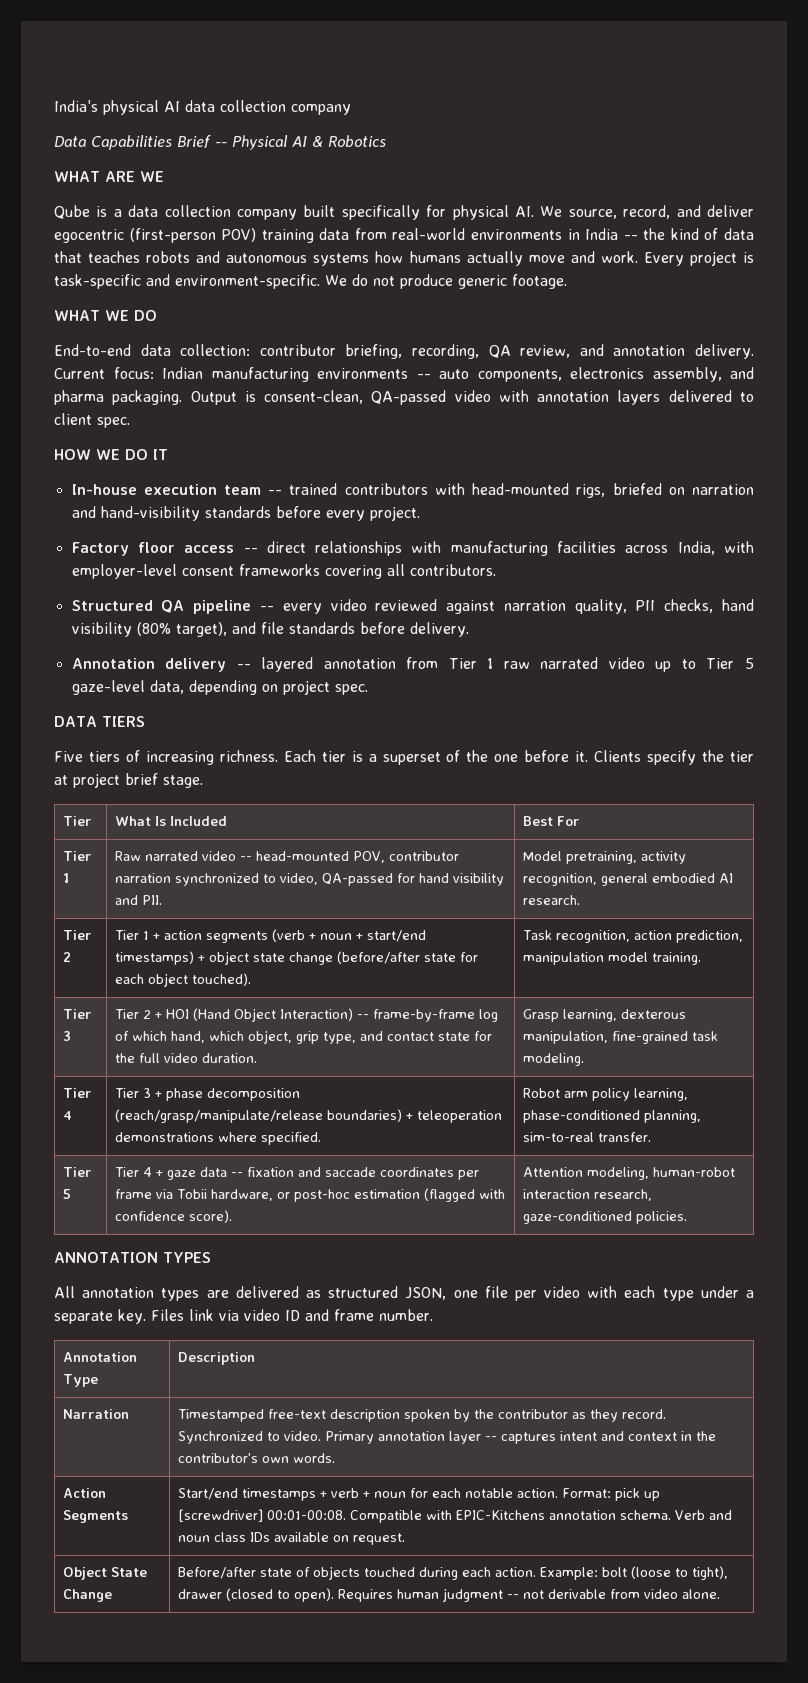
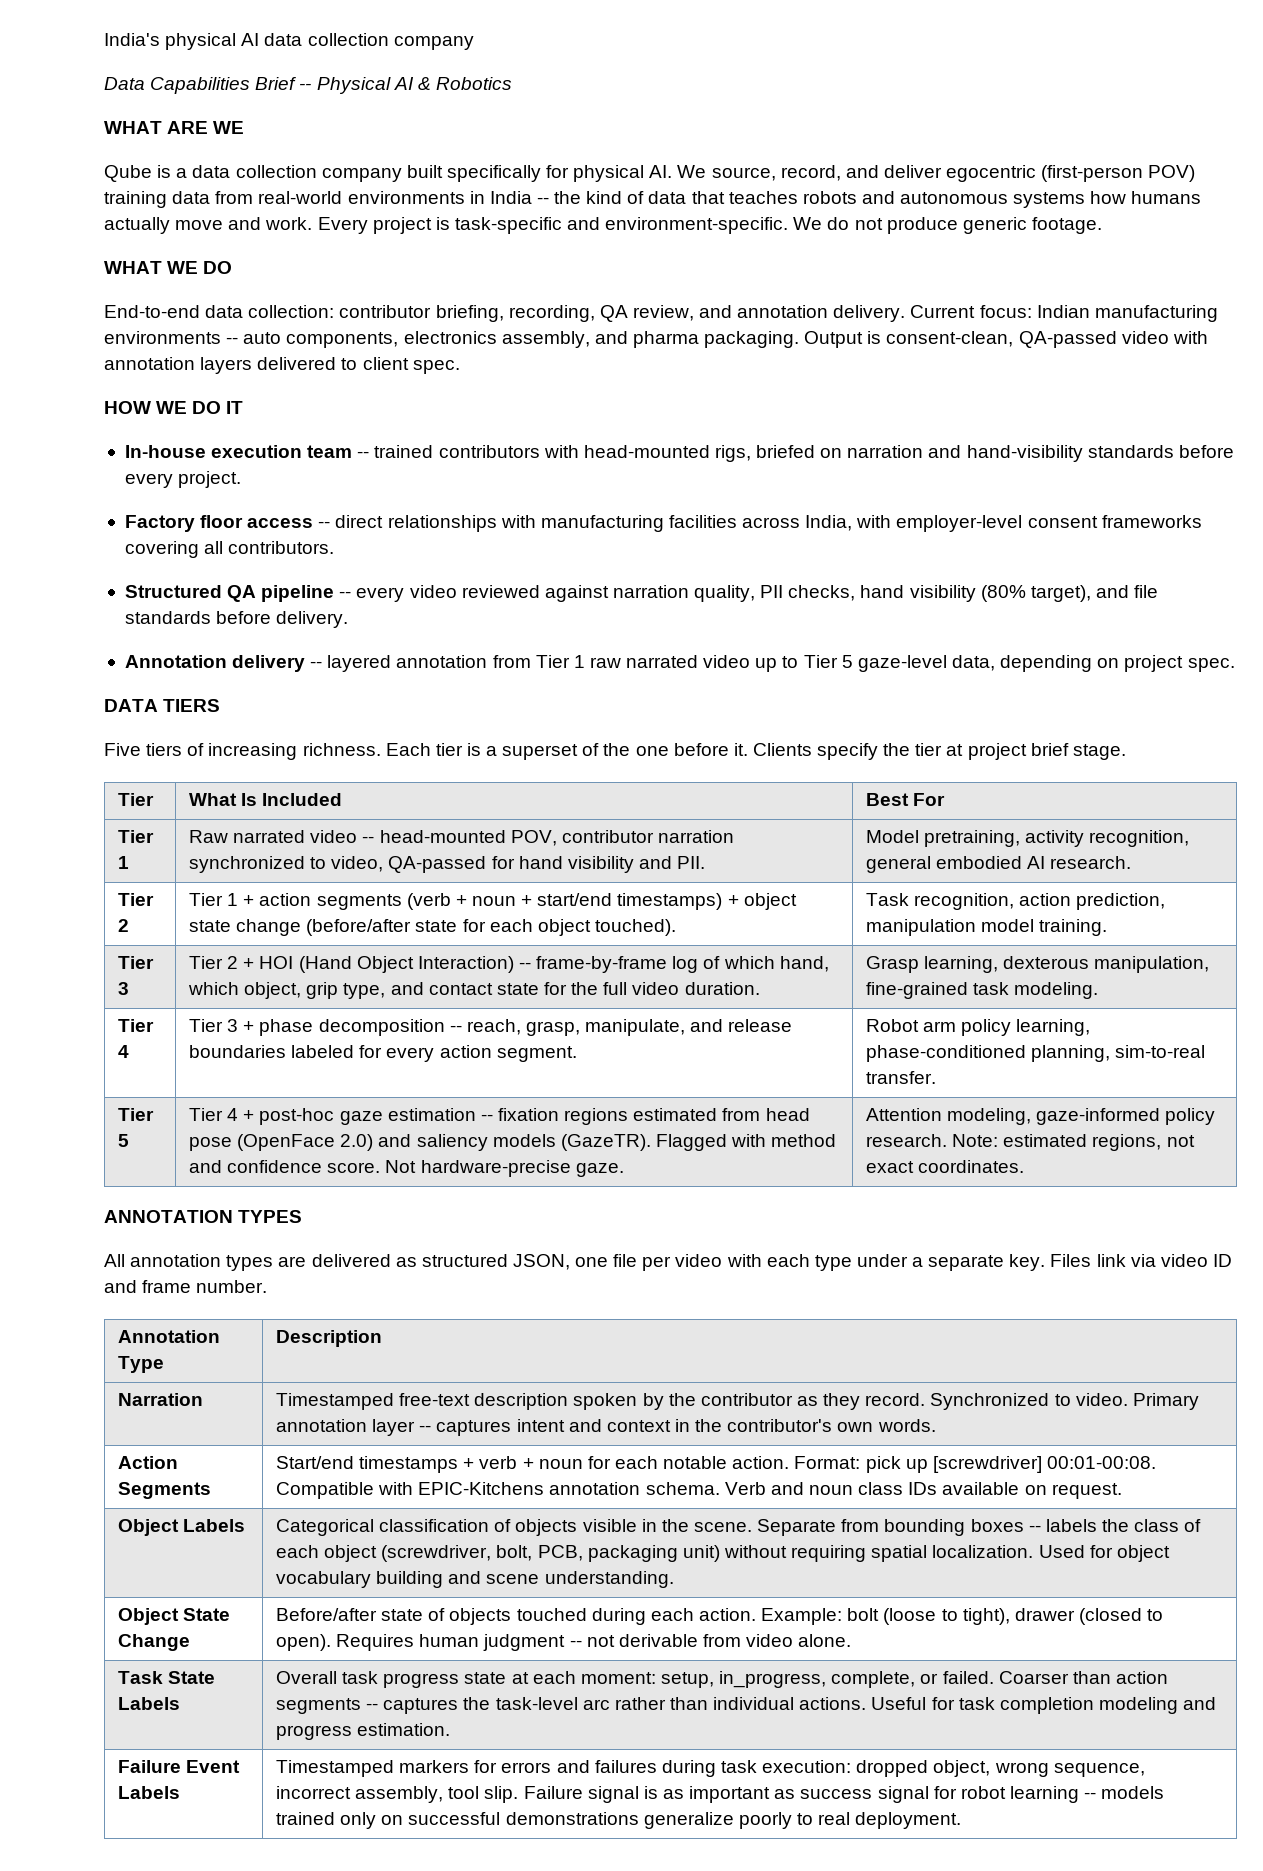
[114,1109,502,1123] [114,1132,321,1145] (reach/grasp/manipulate/release boundaries) + teleoperation demonstrations where specified. -> [449,1019,793,1036] [189,1045,577,1062] -- reach, grasp, manipulate, and release boundaries labeled for every action segment.
[166,1167,479,1180] [114,1188,505,1202] [114,1210,232,1223] [522,1167,735,1180] [522,1189,652,1201] [522,1211,687,1224] gaze data -- fixation and saccade coordinates per frame via Tobii hardware, or post-hoc estimation (flagged with confidence score). | Attention modeling, human-robot interaction research, gaze-conditioned policies. -> [259,1108,810,1125] [189,1134,837,1151] [189,1160,624,1177] [866,1108,1216,1125] [866,1134,1195,1151] [866,1160,1025,1173] post-hoc gaze estimation -- fixation regions estimated from head pose (OpenFace 2.0) and saliency models (GazeTR). Flagged with method and confidence score. Not hardware-precise gaze. | Attention modeling, gaze-informed policy research. Note: estimated regions, not exact coordinates.
(405, 1539) none -> [118,1519,246,1536] [276,1519,1202,1536] [276,1545,1170,1562] [276,1571,674,1588] // Object Labels | Categorical classification of objects visible in the scene. Separate from bounding boxes -- labels the class of each object (screwdriver, bolt, PCB, packaging unit) without requiring spatial localization. Used for object vocabulary building and scene understanding.
(720, 1594) none -> [118,1671,216,1684] [118,1697,181,1710] [276,1671,1168,1688] [276,1697,1217,1714] [276,1723,451,1740] [118,1760,241,1773] [118,1786,181,1799] [276,1760,1145,1777] [276,1786,1165,1803] [276,1812,962,1829] // Task State Labels | Overall task progress state at each moment: setup, in_progress, complete, or failed. Coarser than action segments -- captures the task-level arc rather than individual actions. Useful for task completion modeling and progress estimation. // Failure Event Labels | Timestamped markers for errors and failures during task execution: dropped object, wrong sequence, incorrect assembly, tool slip. Failure signal is as important as success signal for robot learning -- models trained only on successful demonstrations generalize poorly to real deployment.

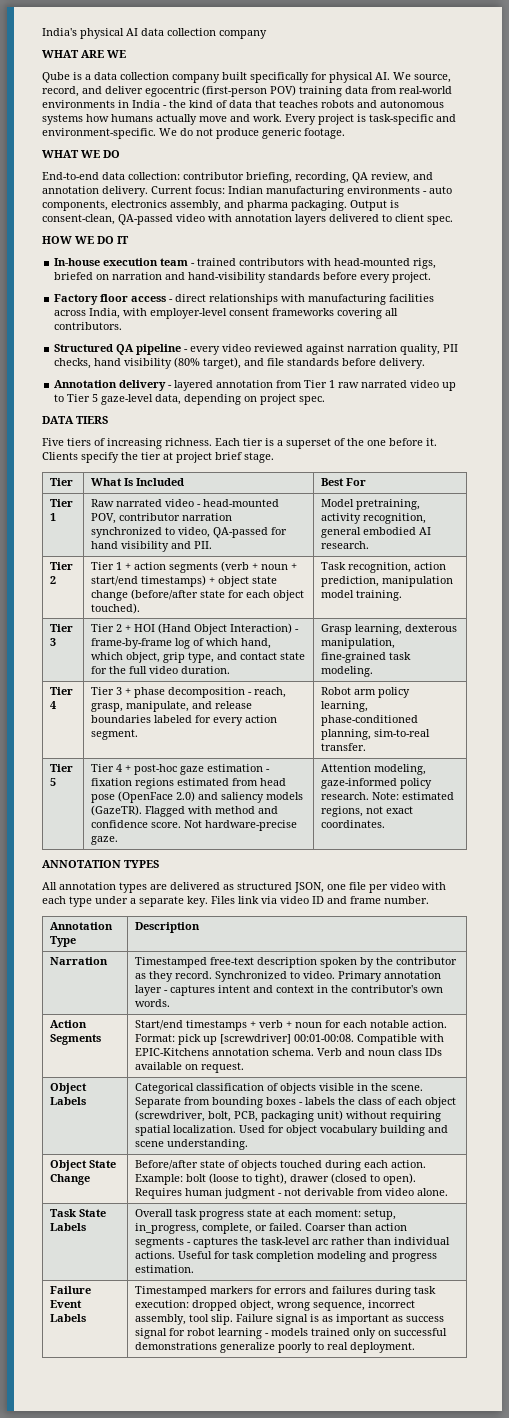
[104,77,512,94] // Data Capabilities Brief -- Physical AI & Robotics -> (267, 34) none
[536,197,549,204] -- -> [163,105,167,108] -
[226,337,239,344] -- -> [423,191,427,194] -
[357,451,370,458] -- -> [191,263,196,266] -
[318,521,331,528] -- -> [169,299,174,302] -
[339,591,352,598] -- -> [184,349,189,352] -
[310,661,323,668] -- -> [168,385,173,388] -
[362,836,375,843] -- -> [197,504,202,507] -
[518,962,531,969] -- -> [295,629,300,632] -
[449,1025,462,1032] -- -> [248,692,253,695] -
[480,1114,493,1121] -- -> [266,769,271,772] -
[419,1425,432,1432] -- -> [164,990,169,993] -
[1028,1525,1041,1532] -- -> [299,1102,304,1105] -
[569,1640,582,1647] -- -> [278,1193,283,1196] -
[366,1703,379,1710] -- -> [187,1242,192,1245] -
[1084,1792,1097,1799] -- -> [265,1333,270,1336] -

